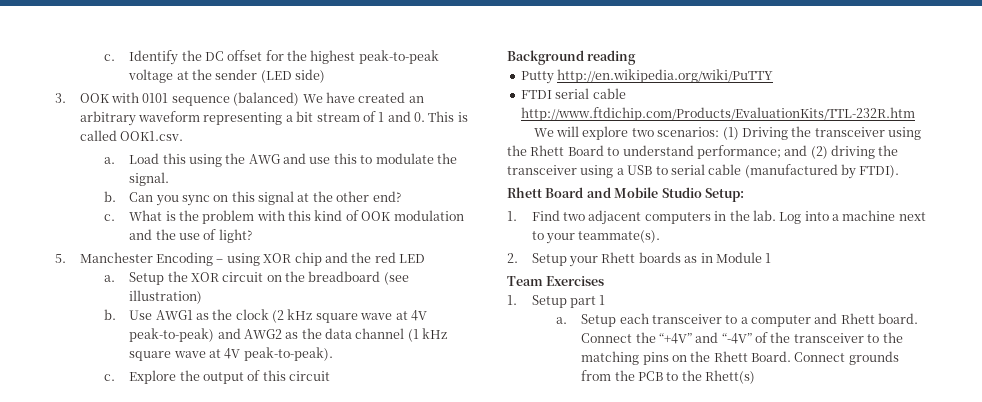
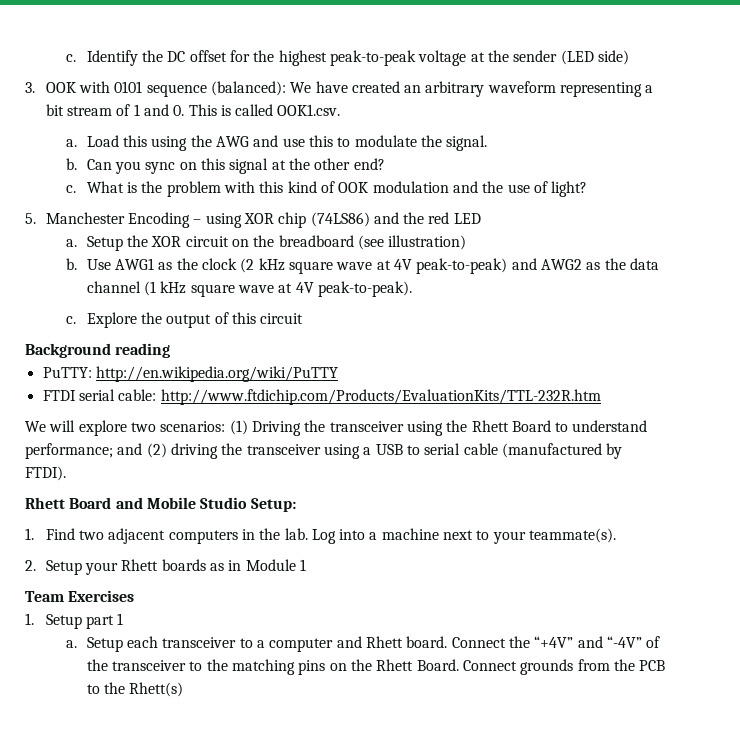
[233,92,300,106] (balanced) -> [210,81,286,96] (balanced):
(322, 259) none -> [310,212,370,227] (74LS86)
[520,71,554,84] Putty -> [42,367,92,378] PuTTY:
[592,88,626,99] cable -> [118,389,157,401] cable:

